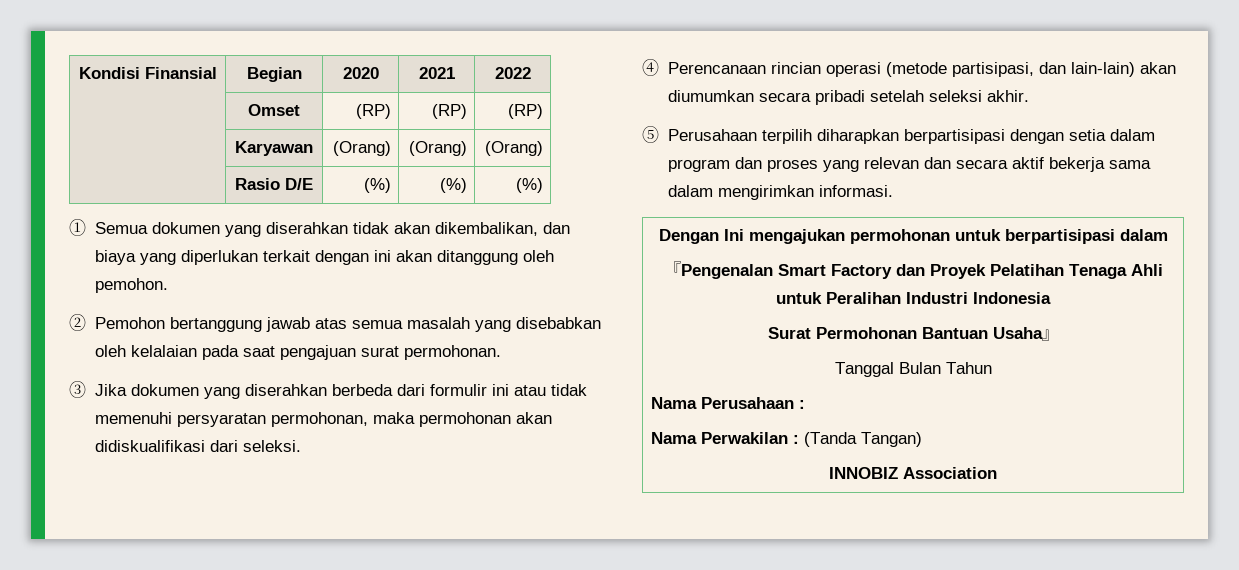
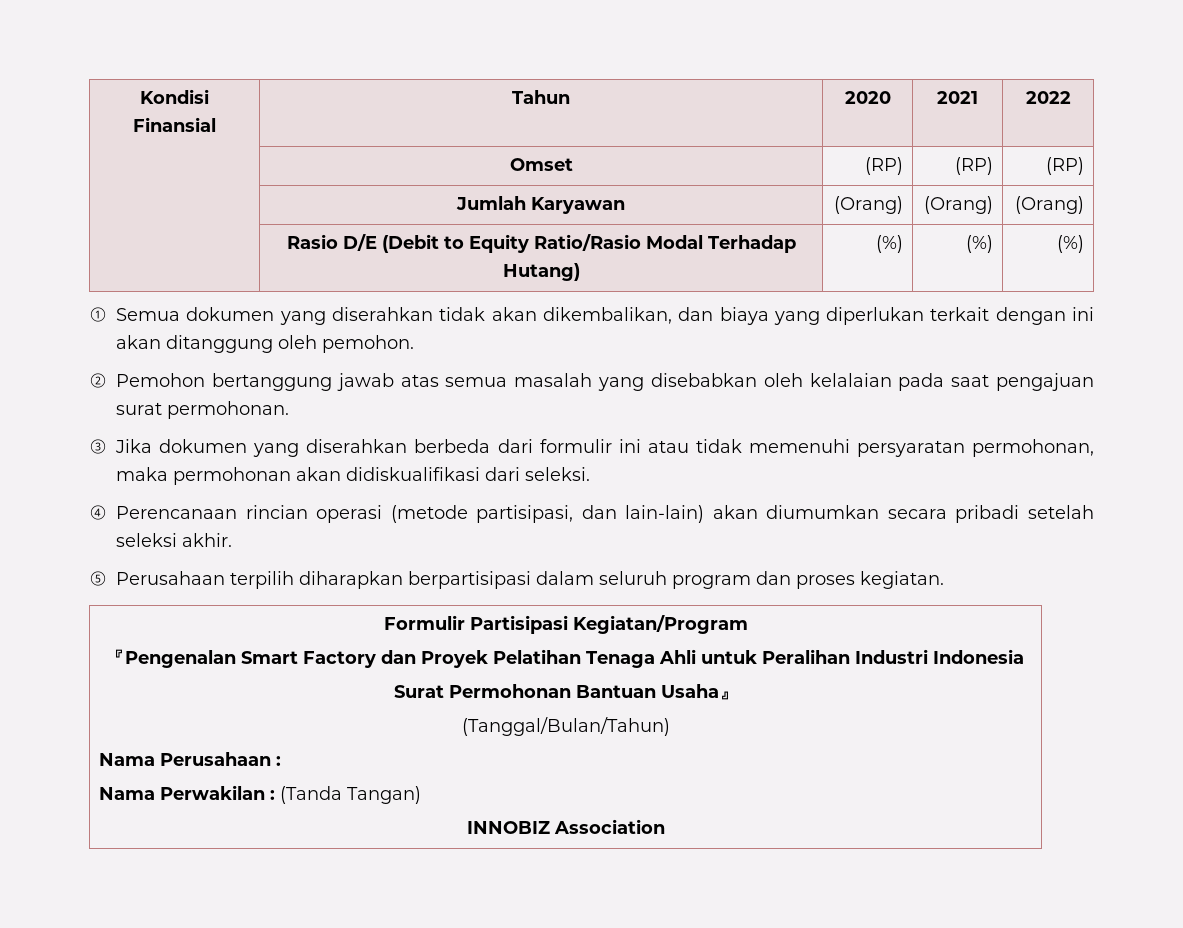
[246,67,302,82] Begian -> [512,90,570,104] Tahun
(543, 111) none -> [456,196,526,210] Jumlah
(313, 184) none -> [381,234,796,253] [502,263,580,281] (Debit to Equity Ratio/Rasio Modal Terhadap Hutang)
[1009,129,1155,144] [667,157,1151,172] [667,185,893,200] [658,229,1168,244] dengan setia dalam program dan proses yang relevan dan secara aktif bekerja sama dalam mengirimkan informasi. // Dengan Ini mengajukan permohonan untuk berpartisipasi dalam -> [536,571,945,589] [383,615,748,634] dalam seluruh program dan proses kegiatan. // Formulir Partisipasi Kegiatan/Program
[834,362,992,377] Tanggal Bulan Tahun -> [461,717,670,736] (Tanggal/Bulan/Tahun)

